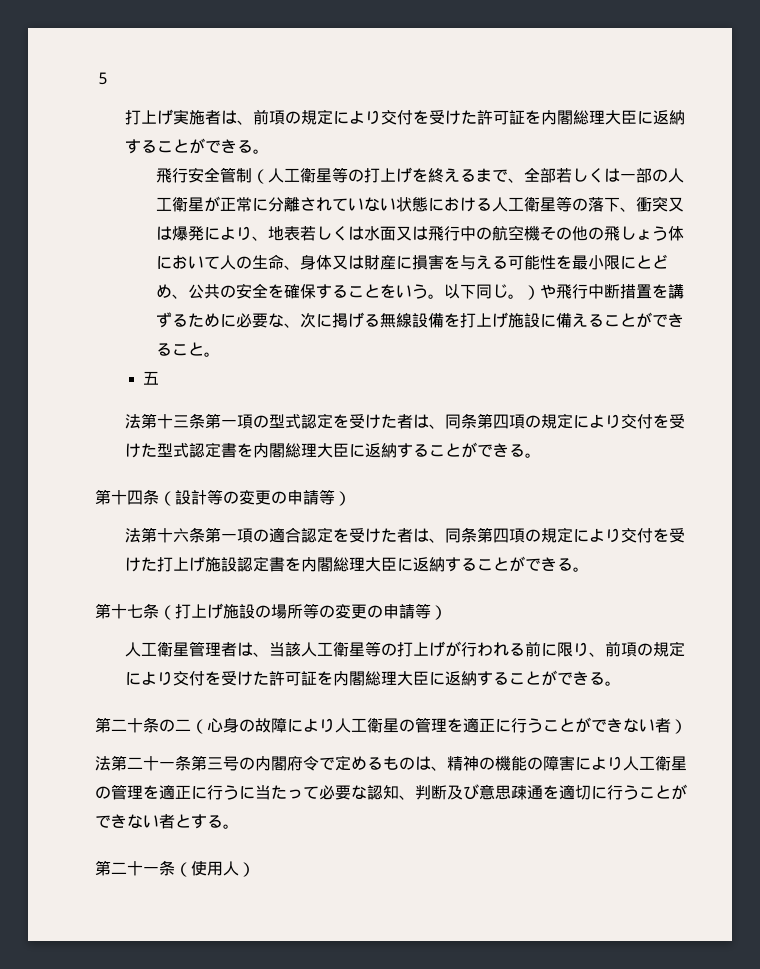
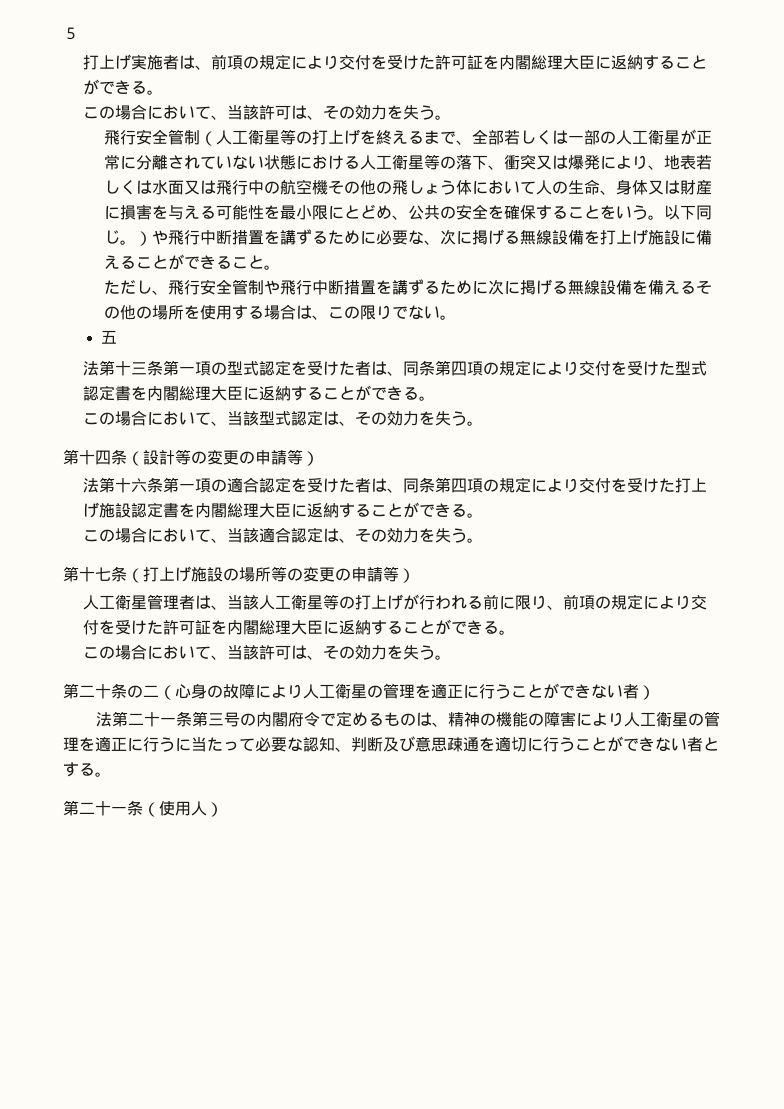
(270, 151) none -> [83,104,452,120] // この場合において、当該許可は、その効力を失う。
(220, 354) none -> [103,279,712,295] [103,304,456,320] // ただし、飛行安全管制や飛行中断措置を講ずるために次に掲げる無線設備を備えるその他の場所を使用する場合は、この限りでない。
(542, 455) none -> [83,410,484,426] // この場合において、当該型式認定は、その効力を失う。
(590, 569) none -> [83,527,484,543] // この場合において、当該適合認定は、その効力を失う。
(622, 683) none -> [83,644,452,660] // この場合において、当該許可は、その効力を失う。

